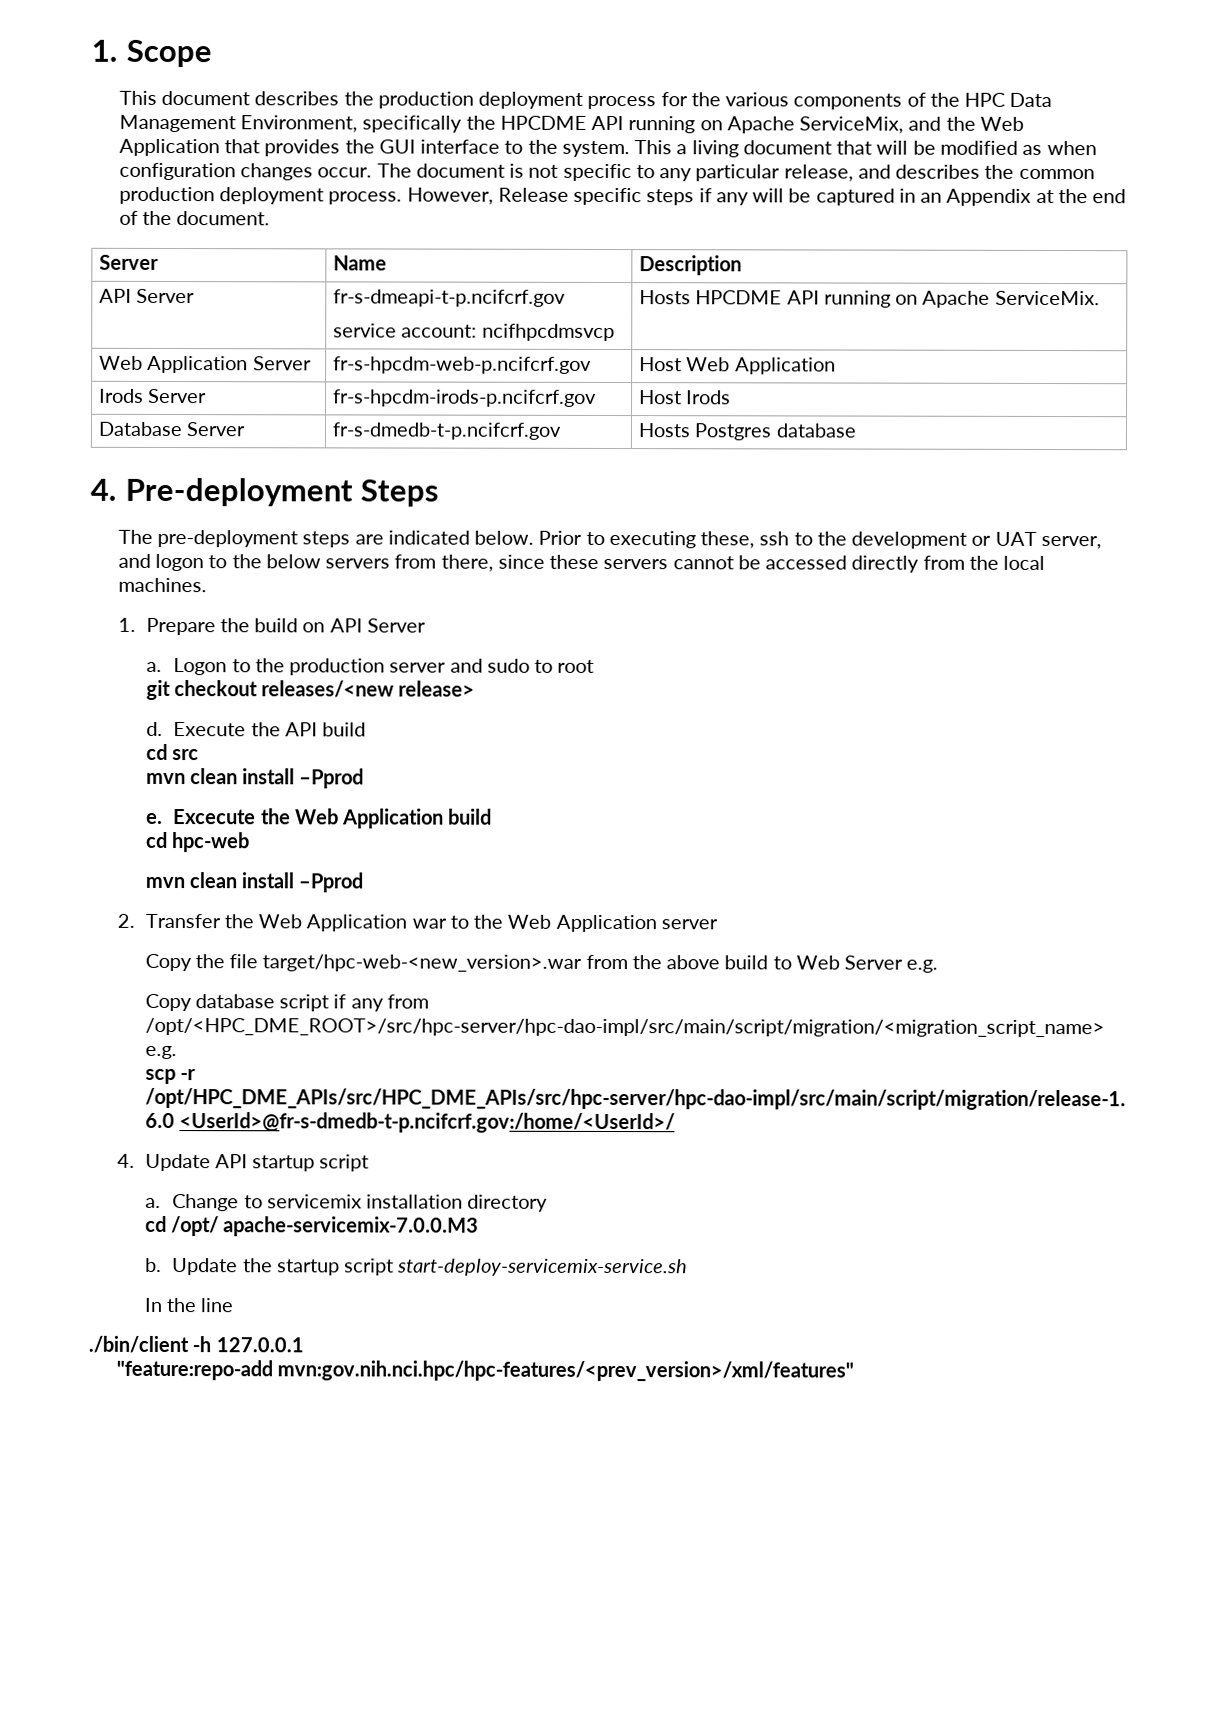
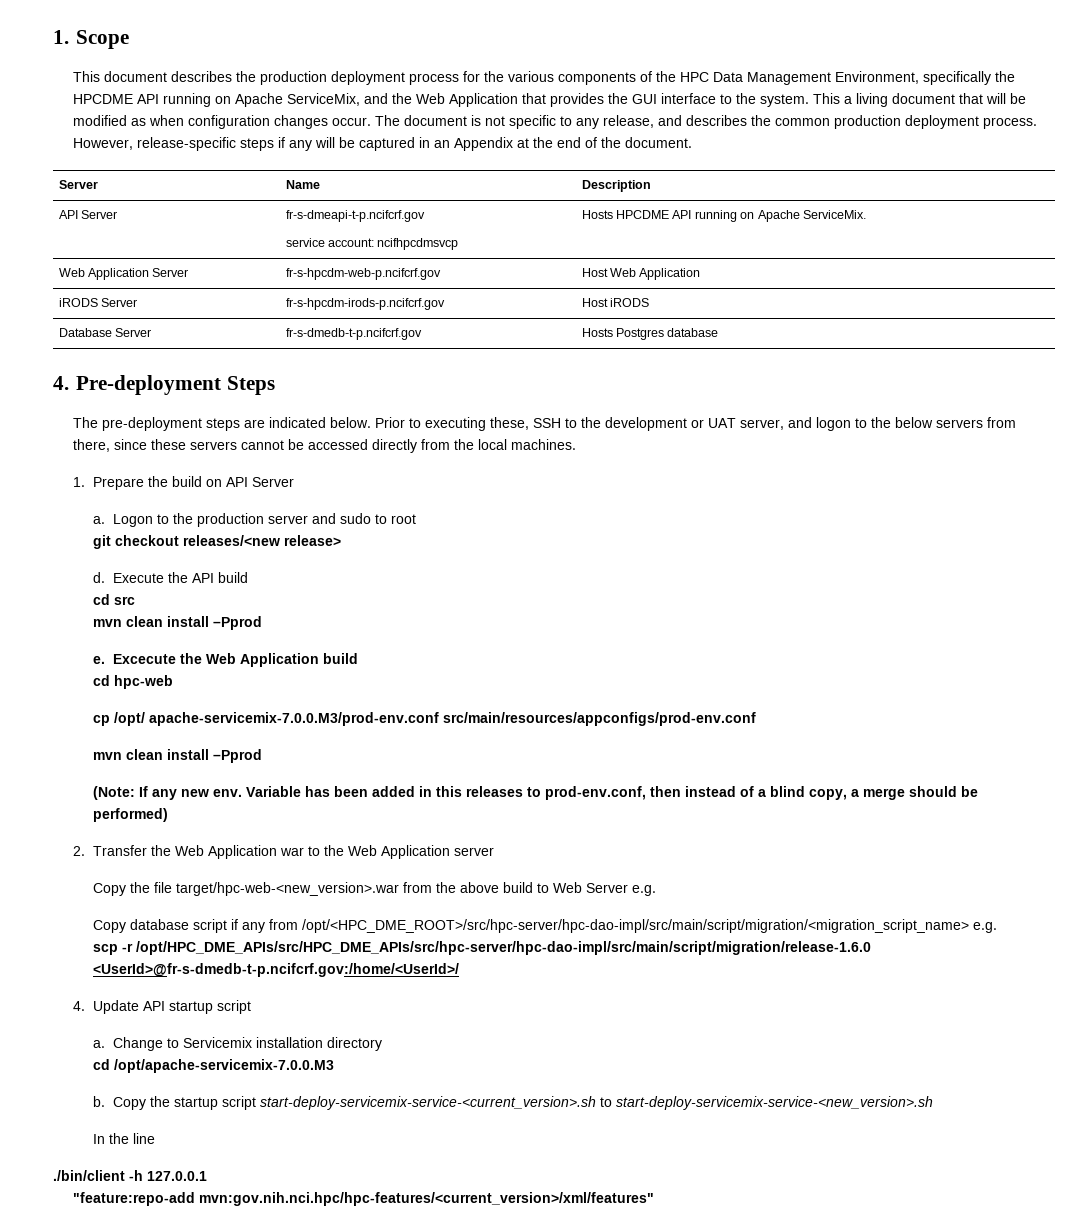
[695,164,781,182] particular -> (599, 123) none
[497,187,643,206] Release specific -> [136,137,236,151] release-specific
[99,388,145,403] Irods -> [58,298,98,307] iRODS
[686,390,732,405] Irods -> [610,298,650,307] iRODS
[759,531,790,546] ssh -> [532,418,561,428] SSH
[144,872,364,893] // mvn clean install –Pprod -> [92,712,756,726] [92,749,262,763] [92,786,978,800] [92,808,168,822] // cp /opt/ apache-servicemix-7.0.0.M3/prod-env.conf src/main/resources/appconfigs/prod-env.conf // mvn clean install –Pprod // (Note: If any new env. Variable has been added in this releases to prod-env.conf, then instead of a blind copy, a merge should be performed)
[266,1194,362,1209] servicemix -> [182,1037,252,1048] Servicemix
[170,1216,480,1237] /opt/ apache-servicemix-7.0.0.M3 -> [113,1059,334,1073] /opt/apache-servicemix-7.0.0.M3
[172,1258,239,1276] Update -> [112,1097,146,1110] Copy
[397,1258,689,1277] start-deploy-servicemix-service.sh -> [259,1096,933,1110] start-deploy-servicemix-service-<current_version>.sh to start-deploy-servicemix-service-<new_version>.sh
[277,1360,855,1382] mvn:gov.nih.nci.hpc/hpc-features/<prev_version>/xml/features" -> [198,1192,654,1206] mvn:gov.nih.nci.hpc/hpc-features/<current_version>/xml/features"

